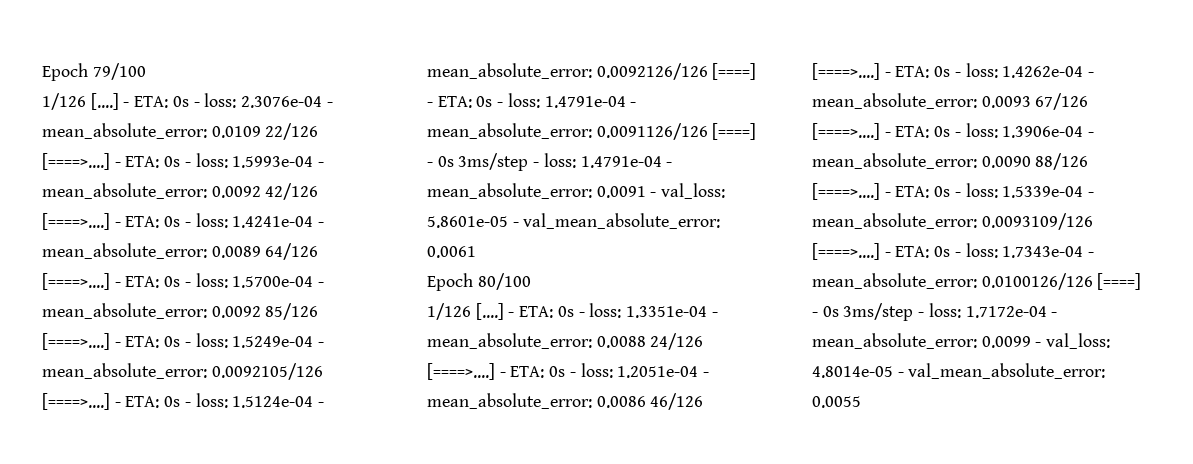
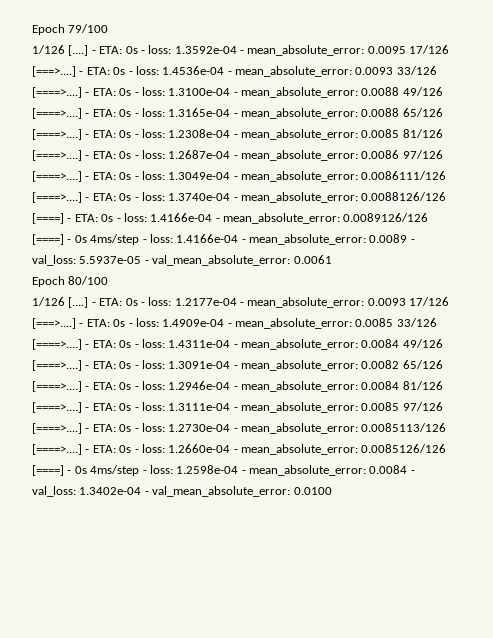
[241,96,333,108] [42,123,319,140] [42,153,325,170] [42,183,319,200] [42,213,325,230] [42,243,319,260] [42,273,325,290] [42,303,319,320] [42,333,325,350] [42,363,323,380] [42,393,325,410] [427,63,708,80] 2.3076e-04 - mean_absolute_error: 0.0109 22/126 [====>....] - ETA: 0s - loss: 1.5993e-04 - mean_absolute_error: 0.0092 42/126 [====>....] - ETA: 0s - loss: 1.4241e-04 - mean_absolute_error: 0.0089 64/126 [====>....] - ETA: 0s - loss: 1.5700e-04 - mean_absolute_error: 0.0092 85/126 [====>....] - ETA: 0s - loss: 1.5249e-04 - mean_absolute_error: 0.0092105/126 [====>....] - ETA: 0s - loss: 1.5124e-04 - mean_absolute_error: 0.0092126/126 -> [174,45,450,56] [32,66,437,77] [32,87,443,98] [32,108,443,119] [32,129,443,140] [32,150,443,161] [32,171,447,182] [32,192,447,203] 1.3592e-04 - mean_absolute_error: 0.0095 17/126 [===>....] - ETA: 0s - loss: 1.4536e-04 - mean_absolute_error: 0.0093 33/126 [====>....] - ETA: 0s - loss: 1.3100e-04 - mean_absolute_error: 0.0088 49/126 [====>....] - ETA: 0s - loss: 1.3165e-04 - mean_absolute_error: 0.0088 65/126 [====>....] - ETA: 0s - loss: 1.2308e-04 - mean_absolute_error: 0.0085 81/126 [====>....] - ETA: 0s - loss: 1.2687e-04 - mean_absolute_error: 0.0086 97/126 [====>....] - ETA: 0s - loss: 1.3049e-04 - mean_absolute_error: 0.0086111/126 [====>....] - ETA: 0s - loss: 1.3740e-04 - mean_absolute_error: 0.0088126/126
[544,96,637,108] [427,123,757,140] [427,153,673,171] [427,183,726,199] [427,216,508,228] 1.4791e-04 - mean_absolute_error: 0.0091126/126 [====] - 0s 3ms/step - loss: 1.4791e-04 - mean_absolute_error: 0.0091 - val_loss: 5.8601e-05 -> [150,213,429,224] [32,234,415,245] [32,255,142,266] 1.4166e-04 - mean_absolute_error: 0.0089126/126 [====] - 0s 4ms/step - loss: 1.4166e-04 - mean_absolute_error: 0.0089 - val_loss: 5.5937e-05
[626,306,718,318] [427,333,704,350] [427,363,710,380] [427,393,704,410] [812,63,1095,80] [812,93,1089,110] [812,123,1095,140] [812,153,1089,170] [812,183,1095,200] [812,213,1093,230] [812,243,1095,260] [812,273,1142,290] [812,303,1058,321] [812,333,1111,349] [812,363,1106,379] [812,396,861,408] 1.3351e-04 - mean_absolute_error: 0.0088 24/126 [====>....] - ETA: 0s - loss: 1.2051e-04 - mean_absolute_error: 0.0086 46/126 [====>....] - ETA: 0s - loss: 1.4262e-04 - mean_absolute_error: 0.0093 67/126 [====>....] - ETA: 0s - loss: 1.3906e-04 - mean_absolute_error: 0.0090 88/126 [====>....] - ETA: 0s - loss: 1.5339e-04 - mean_absolute_error: 0.0093109/126 [====>....] - ETA: 0s - loss: 1.7343e-04 - mean_absolute_error: 0.0100126/126 [====] - 0s 3ms/step - loss: 1.7172e-04 - mean_absolute_error: 0.0099 - val_loss: 4.8014e-05 - val_mean_absolute_error: 0.0055 -> [174,297,450,308] [32,318,437,329] [32,339,443,350] [32,360,443,371] [32,381,443,392] [32,402,443,413] [32,423,447,434] [32,444,447,455] [32,465,415,476] [32,486,332,497] 1.2177e-04 - mean_absolute_error: 0.0093 17/126 [===>....] - ETA: 0s - loss: 1.4909e-04 - mean_absolute_error: 0.0085 33/126 [====>....] - ETA: 0s - loss: 1.4311e-04 - mean_absolute_error: 0.0084 49/126 [====>....] - ETA: 0s - loss: 1.3091e-04 - mean_absolute_error: 0.0082 65/126 [====>....] - ETA: 0s - loss: 1.2946e-04 - mean_absolute_error: 0.0084 81/126 [====>....] - ETA: 0s - loss: 1.3111e-04 - mean_absolute_error: 0.0085 97/126 [====>....] - ETA: 0s - loss: 1.2730e-04 - mean_absolute_error: 0.0085113/126 [====>....] - ETA: 0s - loss: 1.2660e-04 - mean_absolute_error: 0.0085126/126 [====] - 0s 4ms/step - loss: 1.2598e-04 - mean_absolute_error: 0.0084 - val_loss: 1.3402e-04 - val_mean_absolute_error: 0.0100

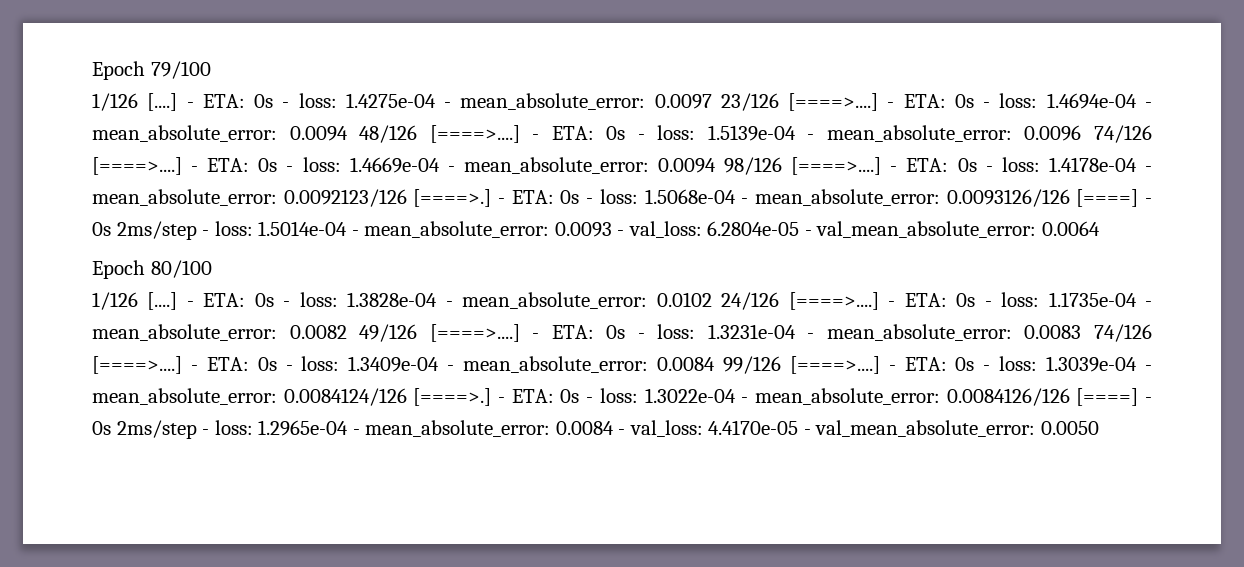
[174,45,450,56] [32,66,437,77] [32,87,443,98] [32,108,443,119] [32,129,443,140] [32,150,443,161] [32,171,447,182] [32,192,447,203] [32,213,429,224] [32,234,415,245] [32,255,332,266] 1.3592e-04 - mean_absolute_error: 0.0095 17/126 [===>....] - ETA: 0s - loss: 1.4536e-04 - mean_absolute_error: 0.0093 33/126 [====>....] - ETA: 0s - loss: 1.3100e-04 - mean_absolute_error: 0.0088 49/126 [====>....] - ETA: 0s - loss: 1.3165e-04 - mean_absolute_error: 0.0088 65/126 [====>....] - ETA: 0s - loss: 1.2308e-04 - mean_absolute_error: 0.0085 81/126 [====>....] - ETA: 0s - loss: 1.2687e-04 - mean_absolute_error: 0.0086 97/126 [====>....] - ETA: 0s - loss: 1.3049e-04 - mean_absolute_error: 0.0086111/126 [====>....] - ETA: 0s - loss: 1.3740e-04 - mean_absolute_error: 0.0088126/126 [====] - ETA: 0s - loss: 1.4166e-04 - mean_absolute_error: 0.0089126/126 [====] - 0s 4ms/step - loss: 1.4166e-04 - mean_absolute_error: 0.0089 - val_loss: 5.5937e-05 - val_mean_absolute_error: 0.0061 -> [345,93,1153,111] [92,125,1152,143] [92,157,1152,175] [92,189,1152,207] [92,221,1100,240] 1.4275e-04 - mean_absolute_error: 0.0097 23/126 [====>....] - ETA: 0s - loss: 1.4694e-04 - mean_absolute_error: 0.0094 48/126 [====>....] - ETA: 0s - loss: 1.5139e-04 - mean_absolute_error: 0.0096 74/126 [====>....] - ETA: 0s - loss: 1.4669e-04 - mean_absolute_error: 0.0094 98/126 [====>....] - ETA: 0s - loss: 1.4178e-04 - mean_absolute_error: 0.0092123/126 [====>.] - ETA: 0s - loss: 1.5068e-04 - mean_absolute_error: 0.0093126/126 [====] - 0s 2ms/step - loss: 1.5014e-04 - mean_absolute_error: 0.0093 - val_loss: 6.2804e-05 - val_mean_absolute_error: 0.0064
[174,297,450,308] [32,318,437,329] [32,339,443,350] [32,360,443,371] [32,381,443,392] [32,402,443,413] [32,423,447,434] [32,444,447,455] [32,465,239,476] 1.2177e-04 - mean_absolute_error: 0.0093 17/126 [===>....] - ETA: 0s - loss: 1.4909e-04 - mean_absolute_error: 0.0085 33/126 [====>....] - ETA: 0s - loss: 1.4311e-04 - mean_absolute_error: 0.0084 49/126 [====>....] - ETA: 0s - loss: 1.3091e-04 - mean_absolute_error: 0.0082 65/126 [====>....] - ETA: 0s - loss: 1.2946e-04 - mean_absolute_error: 0.0084 81/126 [====>....] - ETA: 0s - loss: 1.3111e-04 - mean_absolute_error: 0.0085 97/126 [====>....] - ETA: 0s - loss: 1.2730e-04 - mean_absolute_error: 0.0085113/126 [====>....] - ETA: 0s - loss: 1.2660e-04 - mean_absolute_error: 0.0085126/126 [====] - 0s 4ms/step - loss: 1.2598e-04 -> [347,292,1153,310] [92,324,1152,342] [92,356,1153,374] [92,388,1152,406] [92,420,349,439] 1.3828e-04 - mean_absolute_error: 0.0102 24/126 [====>....] - ETA: 0s - loss: 1.1735e-04 - mean_absolute_error: 0.0082 49/126 [====>....] - ETA: 0s - loss: 1.3231e-04 - mean_absolute_error: 0.0083 74/126 [====>....] - ETA: 0s - loss: 1.3409e-04 - mean_absolute_error: 0.0084 99/126 [====>....] - ETA: 0s - loss: 1.3039e-04 - mean_absolute_error: 0.0084124/126 [====>.] - ETA: 0s - loss: 1.3022e-04 - mean_absolute_error: 0.0084126/126 [====] - 0s 2ms/step - loss: 1.2965e-04
[79,486,332,497] 1.3402e-04 - val_mean_absolute_error: 0.0100 -> [708,420,1099,437] 4.4170e-05 - val_mean_absolute_error: 0.0050

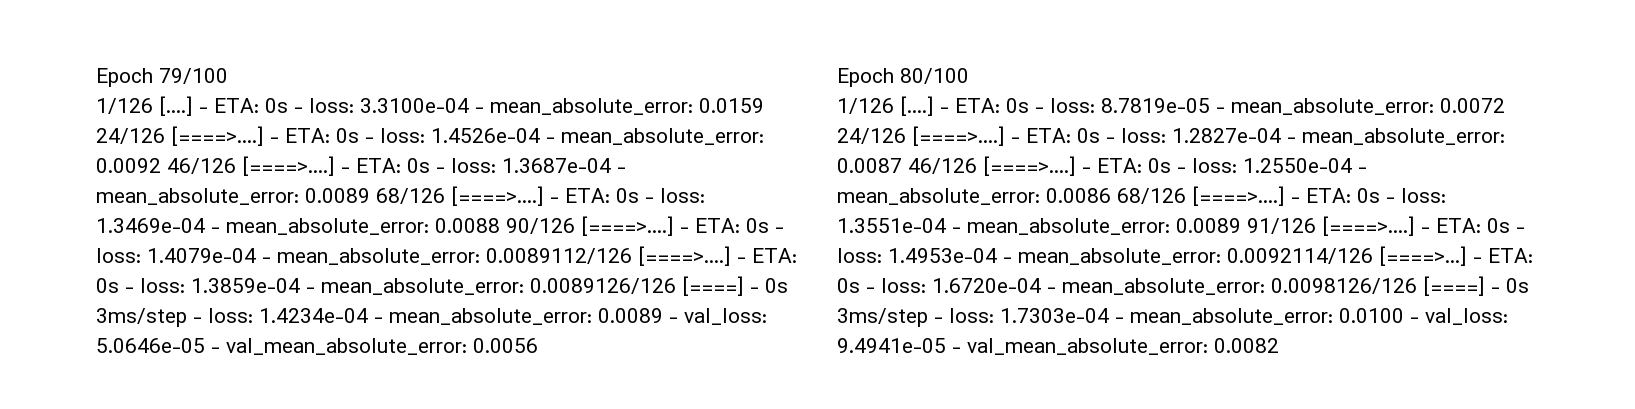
[345,93,1153,111] [92,125,1152,143] [92,157,1152,175] [92,189,1152,207] [92,221,1100,240] 1.4275e-04 - mean_absolute_error: 0.0097 23/126 [====>....] - ETA: 0s - loss: 1.4694e-04 - mean_absolute_error: 0.0094 48/126 [====>....] - ETA: 0s - loss: 1.5139e-04 - mean_absolute_error: 0.0096 74/126 [====>....] - ETA: 0s - loss: 1.4669e-04 - mean_absolute_error: 0.0094 98/126 [====>....] - ETA: 0s - loss: 1.4178e-04 - mean_absolute_error: 0.0092123/126 [====>.] - ETA: 0s - loss: 1.5068e-04 - mean_absolute_error: 0.0093126/126 [====] - 0s 2ms/step - loss: 1.5014e-04 - mean_absolute_error: 0.0093 - val_loss: 6.2804e-05 - val_mean_absolute_error: 0.0064 -> [360,98,764,115] [96,126,764,146] [96,156,626,176] [96,186,705,206] [96,216,784,236] [96,246,797,266] [96,276,788,296] [96,308,767,327] [96,338,538,355] 3.3100e-04 - mean_absolute_error: 0.0159 24/126 [====>....] - ETA: 0s - loss: 1.4526e-04 - mean_absolute_error: 0.0092 46/126 [====>....] - ETA: 0s - loss: 1.3687e-04 - mean_absolute_error: 0.0089 68/126 [====>....] - ETA: 0s - loss: 1.3469e-04 - mean_absolute_error: 0.0088 90/126 [====>....] - ETA: 0s - loss: 1.4079e-04 - mean_absolute_error: 0.0089112/126 [====>....] - ETA: 0s - loss: 1.3859e-04 - mean_absolute_error: 0.0089126/126 [====] - 0s 3ms/step - loss: 1.4234e-04 - mean_absolute_error: 0.0089 - val_loss: 5.0646e-05 - val_mean_absolute_error: 0.0056
[347,292,1153,310] [92,324,1152,342] [92,356,1153,374] [92,388,1152,406] [92,420,1099,439] 1.3828e-04 - mean_absolute_error: 0.0102 24/126 [====>....] - ETA: 0s - loss: 1.1735e-04 - mean_absolute_error: 0.0082 49/126 [====>....] - ETA: 0s - loss: 1.3231e-04 - mean_absolute_error: 0.0083 74/126 [====>....] - ETA: 0s - loss: 1.3409e-04 - mean_absolute_error: 0.0084 99/126 [====>....] - ETA: 0s - loss: 1.3039e-04 - mean_absolute_error: 0.0084124/126 [====>.] - ETA: 0s - loss: 1.3022e-04 - mean_absolute_error: 0.0084126/126 [====] - 0s 2ms/step - loss: 1.2965e-04 - mean_absolute_error: 0.0084 - val_loss: 4.4170e-05 - val_mean_absolute_error: 0.0050 -> [1101,98,1505,115] [837,126,1505,146] [837,156,1367,176] [837,186,1446,206] [837,216,1525,236] [837,246,1533,266] [837,276,1529,296] [837,308,1508,327] [837,338,1279,355] 8.7819e-05 - mean_absolute_error: 0.0072 24/126 [====>....] - ETA: 0s - loss: 1.2827e-04 - mean_absolute_error: 0.0087 46/126 [====>....] - ETA: 0s - loss: 1.2550e-04 - mean_absolute_error: 0.0086 68/126 [====>....] - ETA: 0s - loss: 1.3551e-04 - mean_absolute_error: 0.0089 91/126 [====>....] - ETA: 0s - loss: 1.4953e-04 - mean_absolute_error: 0.0092114/126 [====>...] - ETA: 0s - loss: 1.6720e-04 - mean_absolute_error: 0.0098126/126 [====] - 0s 3ms/step - loss: 1.7303e-04 - mean_absolute_error: 0.0100 - val_loss: 9.4941e-05 - val_mean_absolute_error: 0.0082

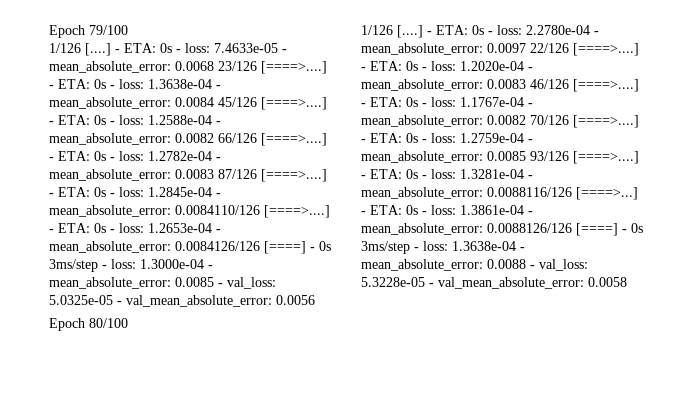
[360,98,764,115] [96,126,764,146] [96,156,626,176] [96,186,705,206] [96,216,784,236] [96,246,797,266] [96,276,788,296] [96,308,767,327] [96,338,205,353] 3.3100e-04 - mean_absolute_error: 0.0159 24/126 [====>....] - ETA: 0s - loss: 1.4526e-04 - mean_absolute_error: 0.0092 46/126 [====>....] - ETA: 0s - loss: 1.3687e-04 - mean_absolute_error: 0.0089 68/126 [====>....] - ETA: 0s - loss: 1.3469e-04 - mean_absolute_error: 0.0088 90/126 [====>....] - ETA: 0s - loss: 1.4079e-04 - mean_absolute_error: 0.0089112/126 [====>....] - ETA: 0s - loss: 1.3859e-04 - mean_absolute_error: 0.0089126/126 [====] - 0s 3ms/step - loss: 1.4234e-04 - mean_absolute_error: 0.0089 - val_loss: 5.0646e-05 -> [214,43,287,53] [49,61,327,74] [49,79,221,89] [49,97,327,110] [49,115,221,125] [49,133,327,146] [49,151,221,161] [49,169,327,182] [49,187,221,197] [49,205,330,218] [49,223,221,233] [49,241,331,254] [49,259,213,272] [49,277,276,289] [49,295,113,305] 7.4633e-05 - mean_absolute_error: 0.0068 23/126 [====>....] - ETA: 0s - loss: 1.3638e-04 - mean_absolute_error: 0.0084 45/126 [====>....] - ETA: 0s - loss: 1.2588e-04 - mean_absolute_error: 0.0082 66/126 [====>....] - ETA: 0s - loss: 1.2782e-04 - mean_absolute_error: 0.0083 87/126 [====>....] - ETA: 0s - loss: 1.2845e-04 - mean_absolute_error: 0.0084110/126 [====>....] - ETA: 0s - loss: 1.2653e-04 - mean_absolute_error: 0.0084126/126 [====] - 0s 3ms/step - loss: 1.3000e-04 - mean_absolute_error: 0.0085 - val_loss: 5.0325e-05
[1101,98,1505,115] [837,126,1505,146] [837,156,1367,176] [837,186,1446,206] [837,216,1525,236] [837,248,1373,265] 8.7819e-05 - mean_absolute_error: 0.0072 24/126 [====>....] - ETA: 0s - loss: 1.2827e-04 - mean_absolute_error: 0.0087 46/126 [====>....] - ETA: 0s - loss: 1.2550e-04 - mean_absolute_error: 0.0086 68/126 [====>....] - ETA: 0s - loss: 1.3551e-04 - mean_absolute_error: 0.0089 91/126 [====>....] - ETA: 0s - loss: 1.4953e-04 - mean_absolute_error: 0.0092114/126 -> [526,25,599,35] [361,43,639,56] [361,61,533,71] [361,79,639,92] [361,97,533,107] [361,115,639,128] [361,133,533,143] [361,151,639,164] [361,169,533,179] [361,187,572,199] 2.2780e-04 - mean_absolute_error: 0.0097 22/126 [====>....] - ETA: 0s - loss: 1.2020e-04 - mean_absolute_error: 0.0083 46/126 [====>....] - ETA: 0s - loss: 1.1767e-04 - mean_absolute_error: 0.0082 70/126 [====>....] - ETA: 0s - loss: 1.2759e-04 - mean_absolute_error: 0.0085 93/126 [====>....] - ETA: 0s - loss: 1.3281e-04 - mean_absolute_error: 0.0088116/126
[932,276,1529,296] [837,308,1508,327] [837,338,1279,355] 1.6720e-04 - mean_absolute_error: 0.0098126/126 [====] - 0s 3ms/step - loss: 1.7303e-04 - mean_absolute_error: 0.0100 - val_loss: 9.4941e-05 - val_mean_absolute_error: 0.0082 -> [460,205,533,215] [361,223,643,236] [361,241,525,254] [361,259,588,271] [361,277,627,289] 1.3861e-04 - mean_absolute_error: 0.0088126/126 [====] - 0s 3ms/step - loss: 1.3638e-04 - mean_absolute_error: 0.0088 - val_loss: 5.3228e-05 - val_mean_absolute_error: 0.0058

